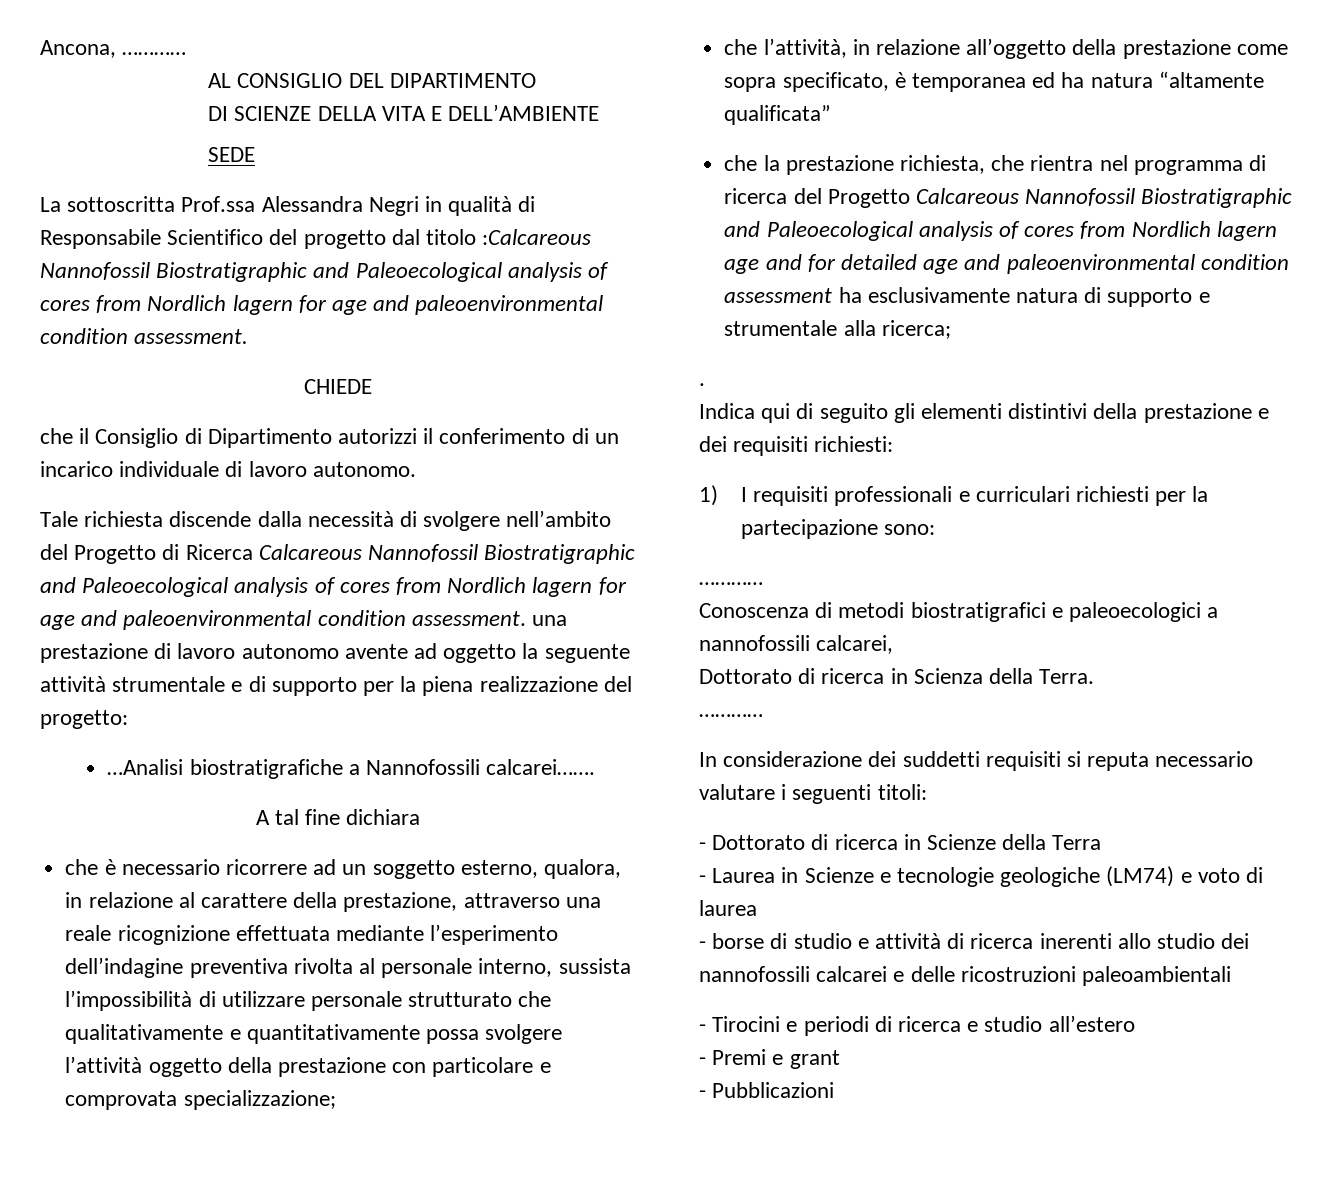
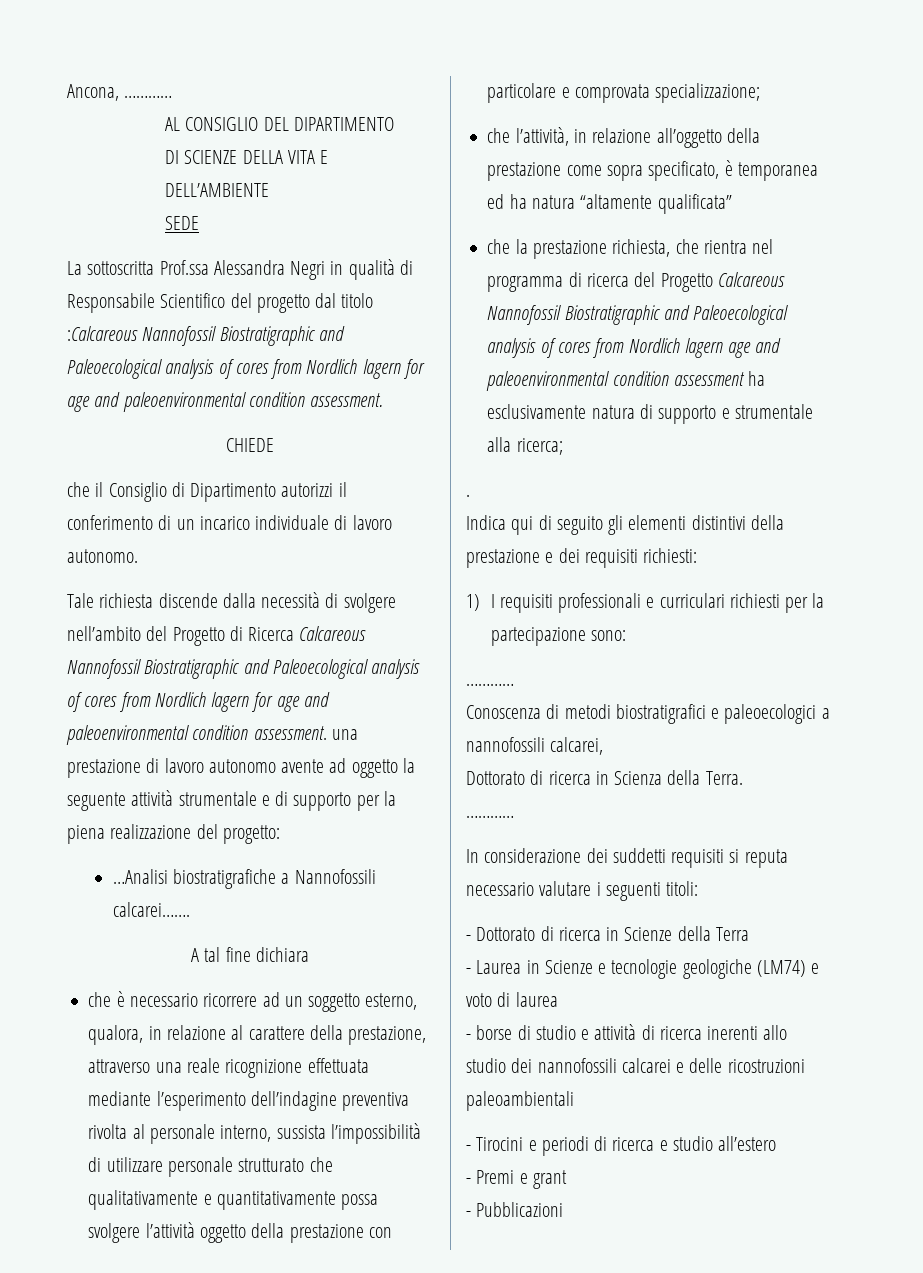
[807,254,1001,274] for detailed age and -> (782, 345) none

